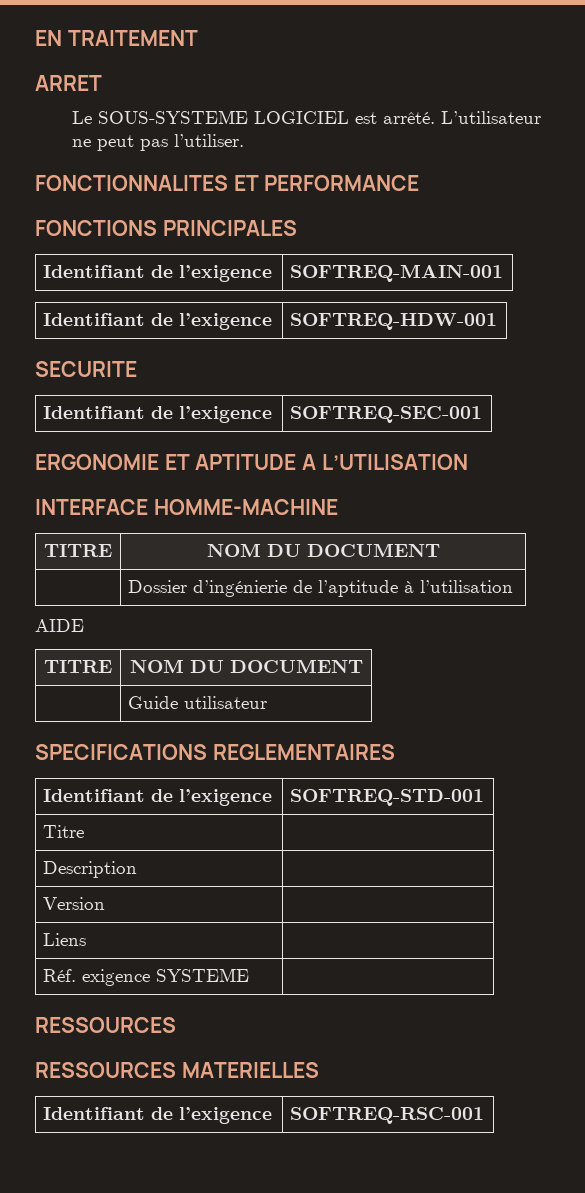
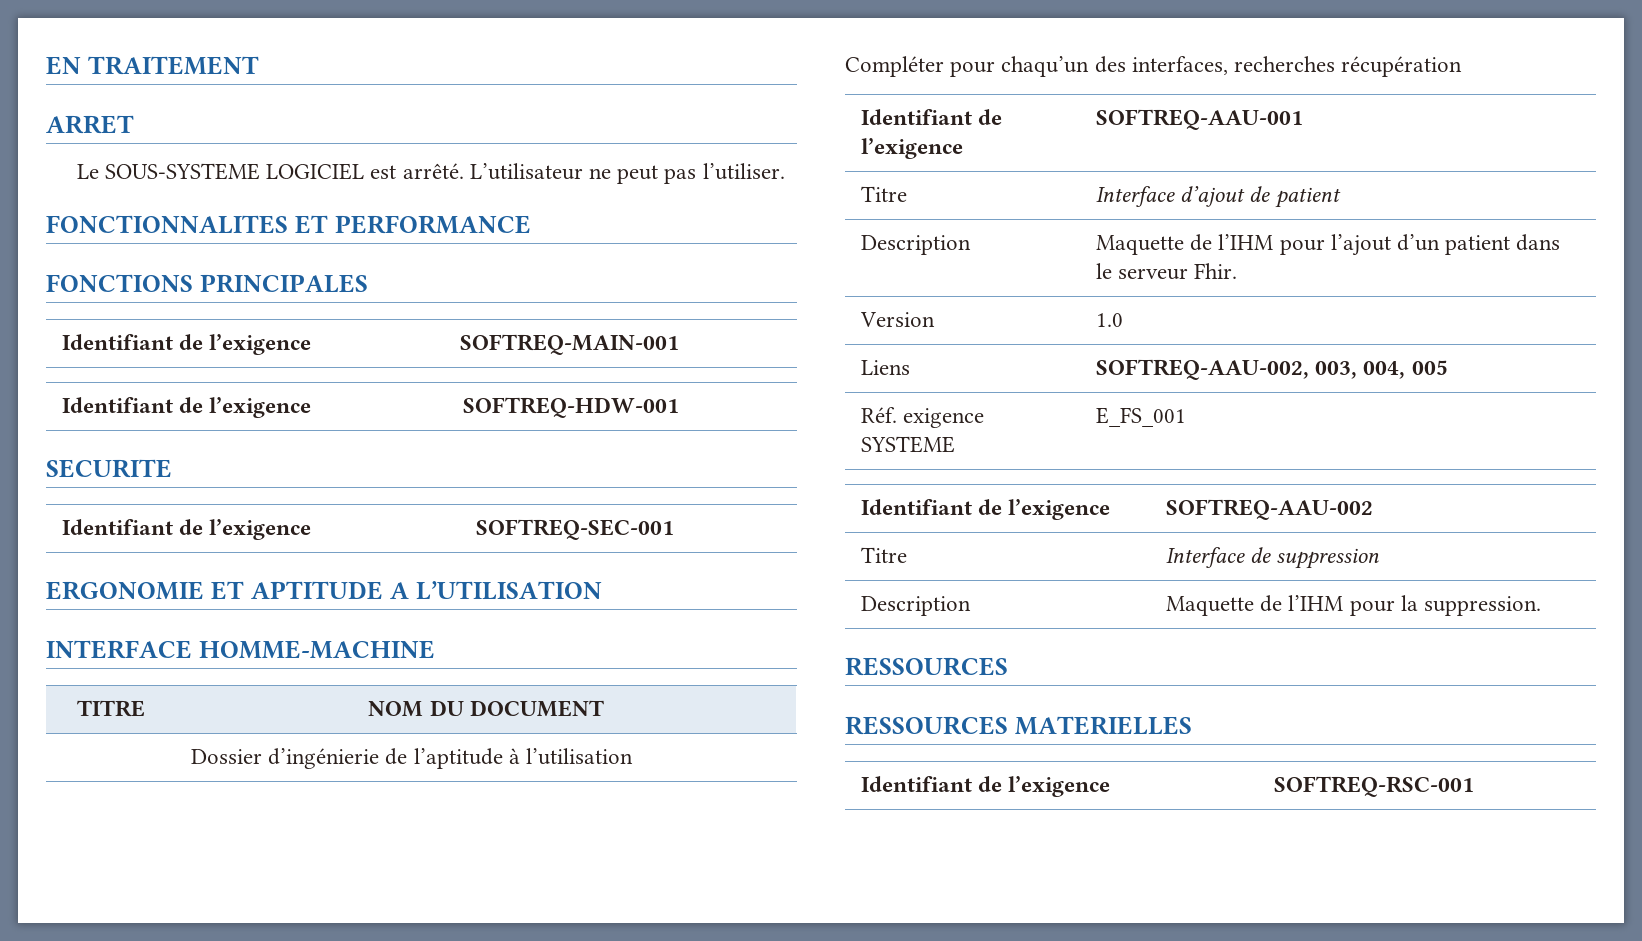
[35,619,84,632] [44,660,112,673] [129,659,363,673] [128,696,268,709] [35,744,395,760] [43,789,273,806] [290,789,485,806] [43,825,85,838] [43,861,138,878] AIDE // TITRE | NOM DU DOCUMENT // | Guide utilisateur // SPECIFICATIONS REGLEMENTAIRES // Identifiant de l’exigence | SOFTREQ-STD-001 // Titre | // Description | -> [845,56,1463,77] [860,109,1003,125] [860,138,963,159] [1095,109,1303,130] [860,186,907,202] [1095,186,1341,208] [860,235,971,255] [1095,234,1561,256] [1095,263,1238,280] Compléter pour chaqu’un des interfaces, recherches récupération // Identifiant de l’exigence | SOFTREQ-AAU-001 // Titre | Interface d’ajout de patient // Description | Maquette de l’IHM pour l’ajout d’un patient dans le serveur Fhir.
(106, 903) none -> [1095,313,1123,327] 1.0
(87, 939) none -> [1095,359,1448,380] SOFTREQ-AAU-002, 003, 004, 005
(250, 975) none -> [1095,407,1186,427] [860,499,1111,520] [1165,499,1373,520] [860,547,907,563] [1165,547,1380,569] [860,596,971,616] [1165,595,1541,616] E_FS_001 // Identifiant de l’exigence | SOFTREQ-AAU-002 // Titre | Interface de suppression // Description | Maquette de l’IHM pour la suppression.

